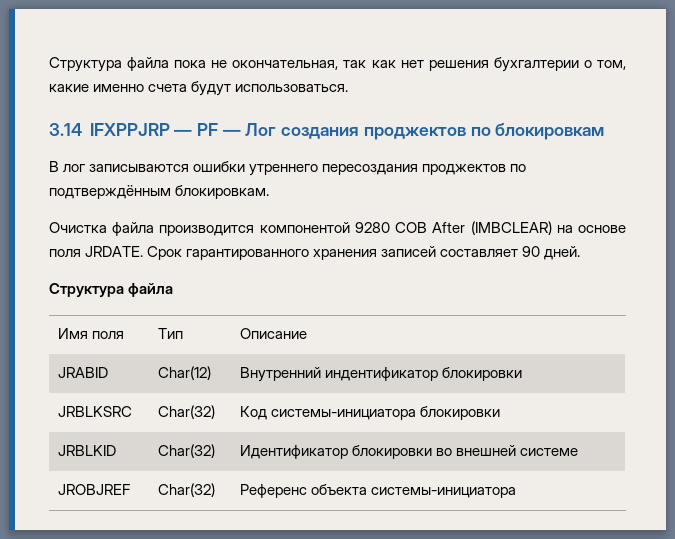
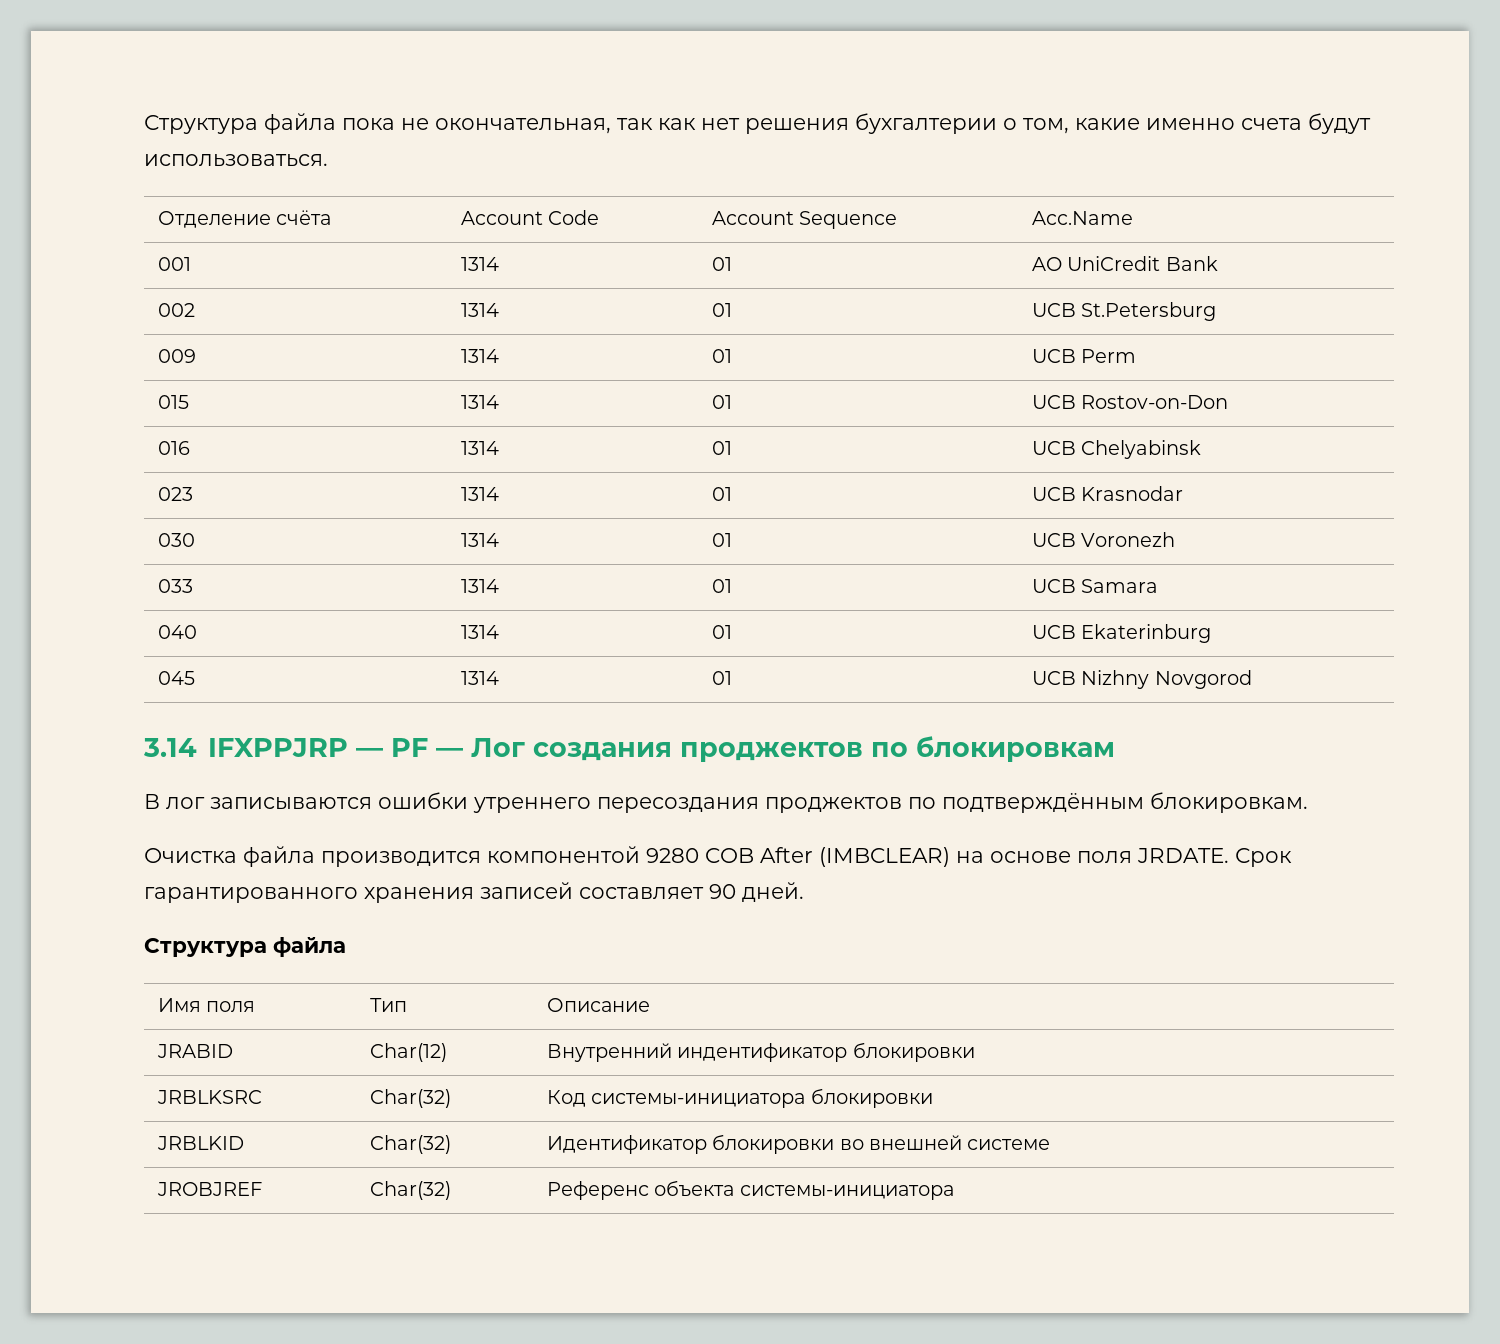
(349, 88) none -> [158,210,332,228] [461,210,600,225] [712,211,898,229] [1032,211,1134,225] [158,257,192,271] [461,257,500,271] [712,257,733,271] [1032,256,1218,271] [158,303,196,317] [461,303,500,317] [712,303,733,317] [1032,302,1217,321] [158,349,197,363] [461,349,500,363] [712,349,733,363] [1032,349,1137,363] [158,395,190,409] [461,395,500,409] [712,395,733,409] [1032,395,1229,409] [158,441,191,455] [461,441,500,455] [712,441,733,455] [1032,440,1202,459] [158,487,194,501] [461,487,500,501] [712,487,733,501] [1032,486,1184,501] [158,533,196,547] [461,533,500,547] [712,533,733,547] [1032,532,1176,547] [158,579,194,593] [461,579,500,593] [712,579,733,593] [1032,579,1159,593] [158,625,198,639] [461,625,500,639] [712,625,733,639] [1032,624,1212,643] [158,671,196,685] [461,671,500,685] [712,671,733,685] [1032,670,1252,689] // Отделение счёта | Account Code | Account Sequence | Acc.Name // 001 | 1314 | 01 | AO UniCredit Bank // 002 | 1314 | 01 | UCB St.Petersburg // 009 | 1314 | 01 | UCB Perm // 015 | 1314 | 01 | UCB Rostov-on-Don // 016 | 1314 | 01 | UCB Chelyabinsk // 023 | 1314 | 01 | UCB Krasnodar // 030 | 1314 | 01 | UCB Voronezh // 033 | 1314 | 01 | UCB Samara // 040 | 1314 | 01 | UCB Ekaterinburg // 045 | 1314 | 01 | UCB Nizhny Novgorod

